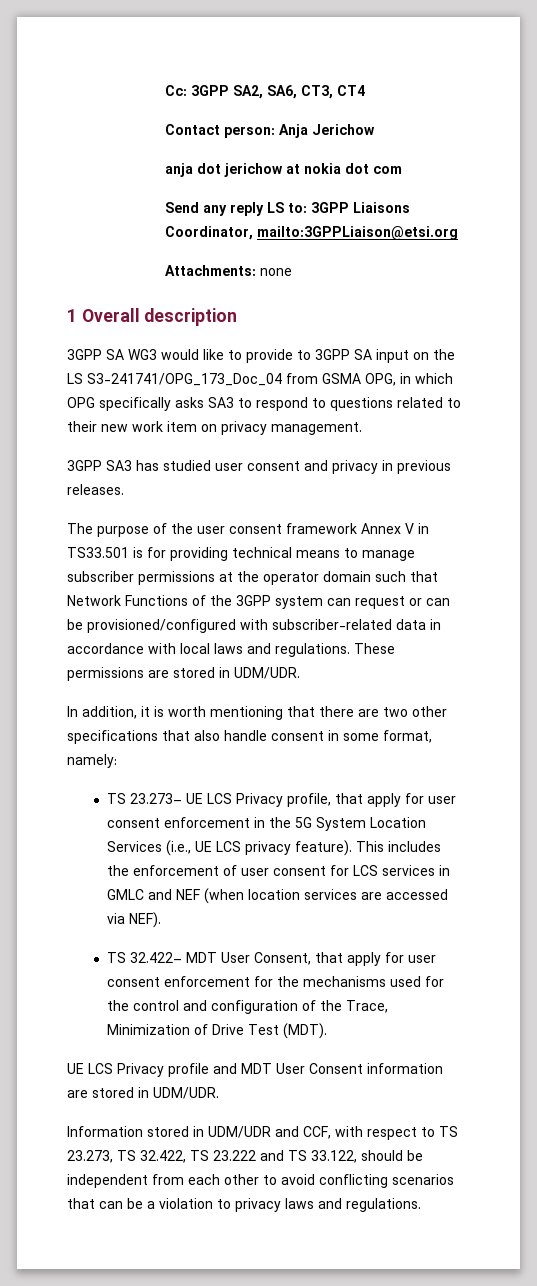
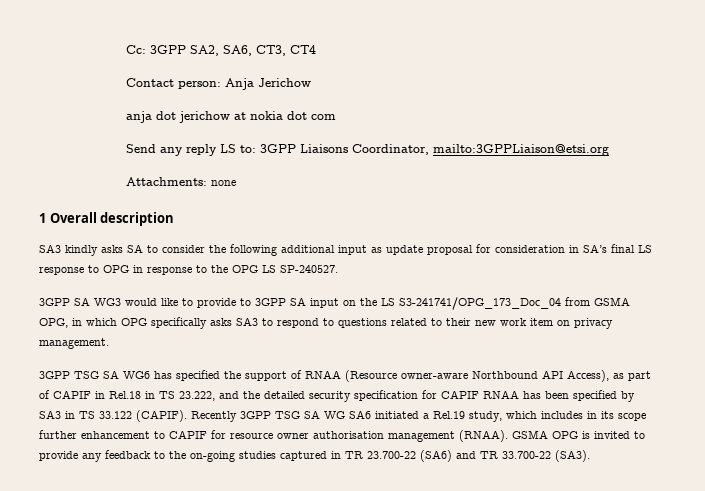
(238, 317) none -> [39,244,652,256] [39,265,338,275] // SA3 kindly asks SA to consider the following additional input as update proposal for consideration in SA’s final LS response to OPG in response to the OPG LS SP-240527.
[106,460,451,474] [67,484,124,495] [67,523,429,537] [67,547,415,561] [67,571,438,585] [67,595,450,609] [67,619,441,633] [67,643,395,657] [67,667,300,681] [67,706,447,720] [67,730,432,744] [67,754,117,768] [106,793,456,807] [106,817,426,831] [106,840,441,856] [106,865,450,876] [106,888,448,904] [106,912,161,928] [106,952,436,966] [106,976,444,987] [106,1000,388,1014] [106,1023,327,1039] [67,1063,443,1077] [67,1087,219,1099] [67,1126,458,1140] [67,1150,423,1163] [67,1174,454,1188] [67,1198,421,1212] SA3 has studied user consent and privacy in previous releases. // The purpose of the user consent framework Annex V in TS33.501 is for providing technical means to manage subscriber permissions at the operator domain such that Network Functions of the 3GPP system can request or can be provisioned/configured with subscriber-related data in accordance with local laws and regulations. These permissions are stored in UDM/UDR. // In addition, it is worth mentioning that there are two other specifications that also handle consent in some format, namely: // TS 23.273– UE LCS Privacy profile, that apply for user consent enforcement in the 5G System Location Services (i.e., UE LCS privacy feature). This includes the enforcement of user consent for LCS services in GMLC and NEF (when location services are accessed via NEF). // TS 32.422– MDT User Consent, that apply for user consent enforcement for the mechanisms used for the control and configuration of the Trace, Minimization of Drive Test (MDT). // UE LCS Privacy profile and MDT User Consent information are stored in UDM/UDR. // Information stored in UDM/UDR and CCF, with respect to TS 23.273, TS 32.422, TS 23.222 and TS 33.122, should be independent from each other to avoid conflicting scenarios that can be a violation to privacy laws and regulations. -> [74,370,651,382] [39,390,635,402] [39,410,646,422] [39,430,645,442] [39,450,590,462] TSG SA WG6 has specified the support of RNAA (Resource owner-aware Northbound API Access), as part of CAPIF in Rel.18 in TS 23.222, and the detailed security specification for CAPIF RNAA has been specified by SA3 in TS 33.122 (CAPIF). Recently 3GPP TSG SA WG SA6 initiated a Rel.19 study, which includes in its scope further enhancement to CAPIF for resource owner authorisation management (RNAA). GSMA OPG is invited to provide any feedback to the on-going studies captured in TR 23.700-22 (SA6) and TR 33.700-22 (SA3).

